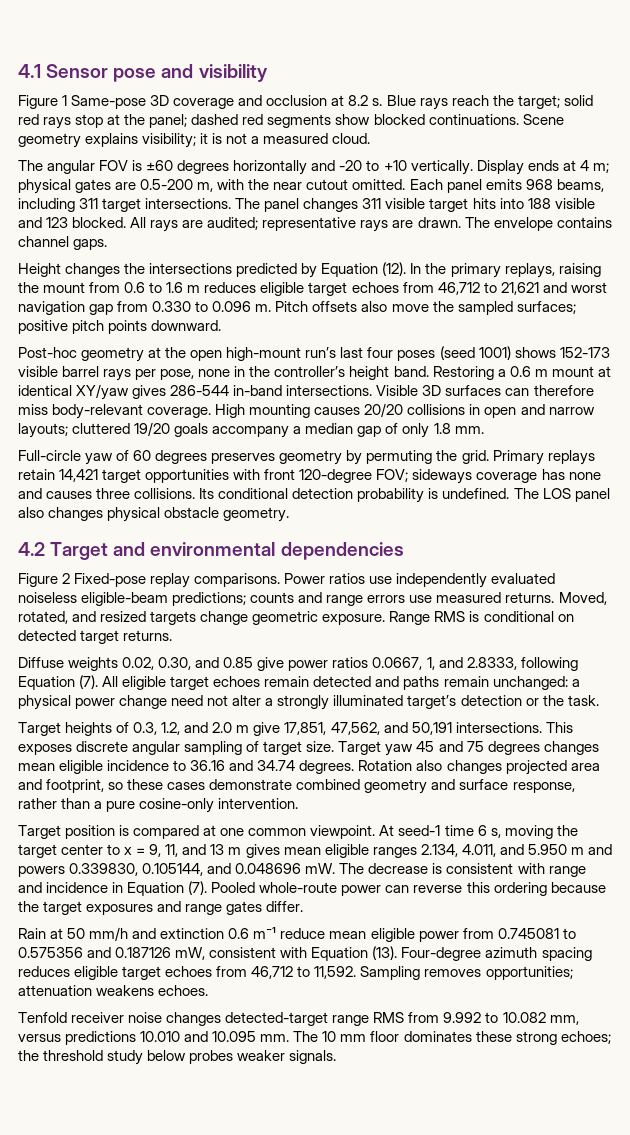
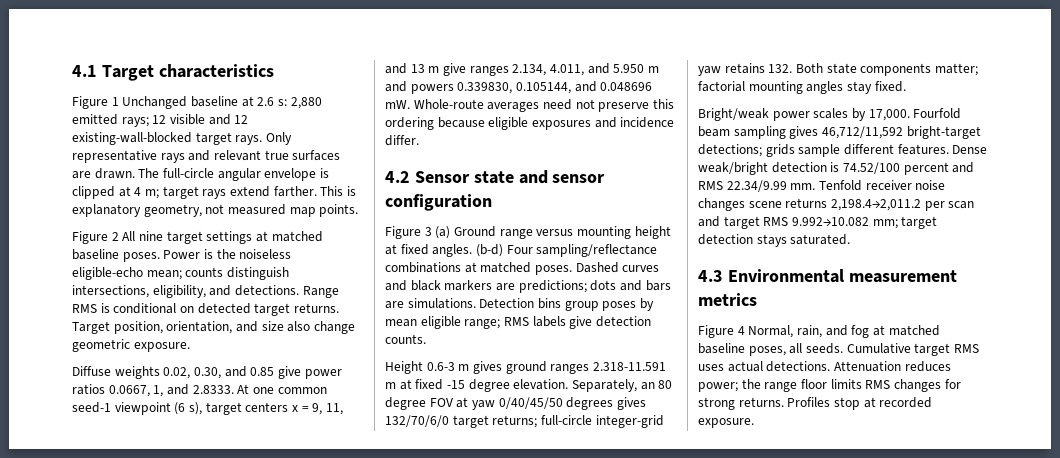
[46,64,268,82] [18,95,593,110] [18,114,564,129] [18,133,371,148] [18,160,609,175] [18,179,604,194] [18,198,595,212] [18,217,612,232] [18,236,108,250] [18,262,601,278] [18,282,607,296] [18,301,576,315] [18,320,222,334] [18,346,610,362] [18,366,611,381] [18,384,594,400] [18,403,595,419] [18,422,484,438] [18,450,595,465] [18,469,601,484] [18,488,610,503] [18,507,290,522] [18,542,404,560] [18,573,556,588] [18,592,607,606] [18,611,386,625] Sensor pose and visibility // Figure 1 Same-pose 3D coverage and occlusion at 8.2 s. Blue rays reach the target; solid red rays stop at the panel; dashed red segments show blocked continuations. Scene geometry explains visibility; it is not a measured cloud. // The angular FOV is ±60 degrees horizontally and -20 to +10 vertically. Display ends at 4 m; physical gates are 0.5-200 m, with the near cutout omitted. Each panel emits 968 beams, including 311 target intersections. The panel changes 311 visible target hits into 188 visible and 123 blocked. All rays are audited; representative rays are drawn. The envelope contains channel gaps. // Height changes the intersections predicted by Equation (12). In the primary replays, raising the mount from 0.6 to 1.6 m reduces eligible target echoes from 46,712 to 21,621 and worst navigation gap from 0.330 to 0.096 m. Pitch offsets also move the sampled surfaces; positive pitch points downward. // Post-hoc geometry at the open high-mount run’s last four poses (seed 1001) shows 152-173 visible barrel rays per pose, none in the controller’s height band. Restoring a 0.6 m mount at identical XY/yaw gives 286-544 in-band intersections. Visible 3D surfaces can therefore miss body-relevant coverage. High mounting causes 20/20 collisions in open and narrow layouts; cluttered 19/20 goals accompany a median gap of only 1.8 mm. // Full-circle yaw of 60 degrees preserves geometry by permuting the grid. Primary replays retain 14,421 target opportunities with front 120-degree FOV; sideways coverage has none and causes three collisions. Its conditional detection probability is undefined. The LOS panel also changes physical obstacle geometry. // 4.2 Target and environmental dependencies // Figure 2 Fixed-pose replay comparisons. Power ratios use independently evaluated noiseless eligible-beam predictions; counts and range errors use measured returns. Moved, rotated, and resized targets change geometric exposure. -> [101,64,274,81] [72,96,322,109] [72,114,249,127] [72,132,292,145] [72,150,341,163] [72,168,329,181] [72,186,356,199] [72,204,359,217] [72,231,323,244] [72,249,292,262] [72,267,289,280] [72,285,299,298] Target characteristics // Figure 1 Unchanged baseline at 2.6 s: 2,880 emitted rays; 12 visible and 12 existing-wall-blocked target rays. Only representative rays and relevant true surfaces are drawn. The full-circle angular envelope is clipped at 4 m; target rays extend farther. This is explanatory geometry, not measured map points. // Figure 2 All nine target settings at matched baseline poses. Power is the noiseless eligible-echo mean; counts distinguish intersections, eligibility, and detections.
(173, 635) none -> [72,321,355,334] [72,339,190,352] Target position, orientation, and size also change geometric exposure.
[466,657,578,671] [18,675,580,690] [18,695,599,710] [18,722,573,736] [18,741,599,756] [18,760,600,775] [18,779,575,794] [18,798,299,813] [18,825,578,839] [18,844,121,858] 2.8333, following Equation (7). All eligible target echoes remain detected and paths remain unchanged: a physical power change need not alter a strongly illuminated target’s detection or the task. // Target heights of 0.3, 1.2, and 2.0 m give 17,851, 47,562, and 50,191 intersections. This exposes discrete angular sampling of target size. Target yaw 45 and 75 degrees changes mean eligible incidence to 36.16 and 34.74 degrees. Rotation also changes projected area and footprint, so these cases demonstrate combined geometry and surface response, rather than a pure cosine-only intervention. // Target position is compared at one common viewpoint. At seed-1 time 6 s, moving the target center to -> [192,384,327,394] [72,402,289,415] 2.8333. At one common seed-1 viewpoint (6 s), target centers
[245,844,369,858] gives mean eligible -> [442,63,466,76] give
[339,863,586,877] [18,881,606,896] [18,901,304,915] [18,927,576,942] [18,946,592,961] [18,966,573,980] [18,985,209,996] [18,1012,579,1026] [18,1031,611,1045] [18,1050,337,1065] The decrease is consistent with range and incidence in Equation (7). Pooled whole-route power can reverse this ordering because the target exposures and range gates differ. // Rain at 50 mm/h and extinction 0.6 m⁻¹ reduce mean eligible power from 0.745081 to 0.575356 and 0.187126 mW, consistent with Equation (13). Four-degree azimuth spacing reduces eligible target echoes from 46,712 to 11,592. Sampling removes opportunities; attenuation weakens echoes. // Tenfold receiver noise changes detected-target range RMS from 9.992 to 10.082 mm, versus predictions 10.010 and 10.095 mm. The 10 mm floor dominates these strong echoes; the threshold study below probes weaker signals. -> [413,99,674,112] [385,117,675,130] [385,135,419,146] [385,170,606,184] [385,194,492,211] [385,226,671,239] [385,244,658,257] [385,262,660,275] [385,280,671,293] [385,298,654,311] [385,316,651,329] [385,334,426,344] [385,361,666,374] [385,379,673,392] [385,397,646,410] [385,415,664,428] [698,63,978,76] [698,81,906,94] [698,108,962,121] [698,126,981,139] [698,144,988,157] [698,162,975,175] [698,180,946,192] [698,198,975,211] [698,216,938,229] [698,234,851,247] [698,269,957,283] [698,293,757,306] [698,325,940,338] [698,343,979,356] [698,361,951,372] [698,379,961,392] [698,397,933,410] [698,418,754,428] Whole-route averages need not preserve this ordering because eligible exposures and incidence differ. // 4.2 Sensor state and sensor configuration // Figure 3 (a) Ground range versus mounting height at fixed angles. (b-d) Four sampling/reflectance combinations at matched poses. Dashed curves and black markers are predictions; dots and bars are simulations. Detection bins group poses by mean eligible range; RMS labels give detection counts. // Height 0.6-3 m gives ground ranges 2.318-11.591 m at fixed -15 degree elevation. Separately, an 80 degree FOV at yaw 0/40/45/50 degrees gives 132/70/6/0 target returns; full-circle integer-grid yaw retains 132. Both state components matter; factorial mounting angles stay fixed. // Bright/weak power scales by 17,000. Fourfold beam sampling gives 46,712/11,592 bright-target detections; grids sample different features. Dense weak/bright detection is 74.52/100 percent and RMS 22.34/9.99 mm. Tenfold receiver noise changes scene returns 2,198.4→2,011.2 per scan and target RMS 9.992→10.082 mm; target detection stays saturated. // 4.3 Environmental measurement metrics // Figure 4 Normal, rain, and fog at matched baseline poses, all seeds. Cumulative target RMS uses actual detections. Attenuation reduces power; the range floor limits RMS changes for strong returns. Profiles stop at recorded exposure.

